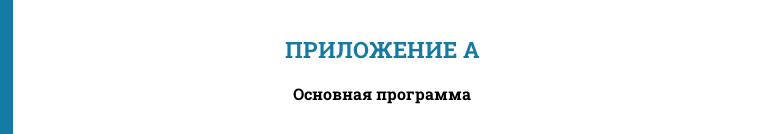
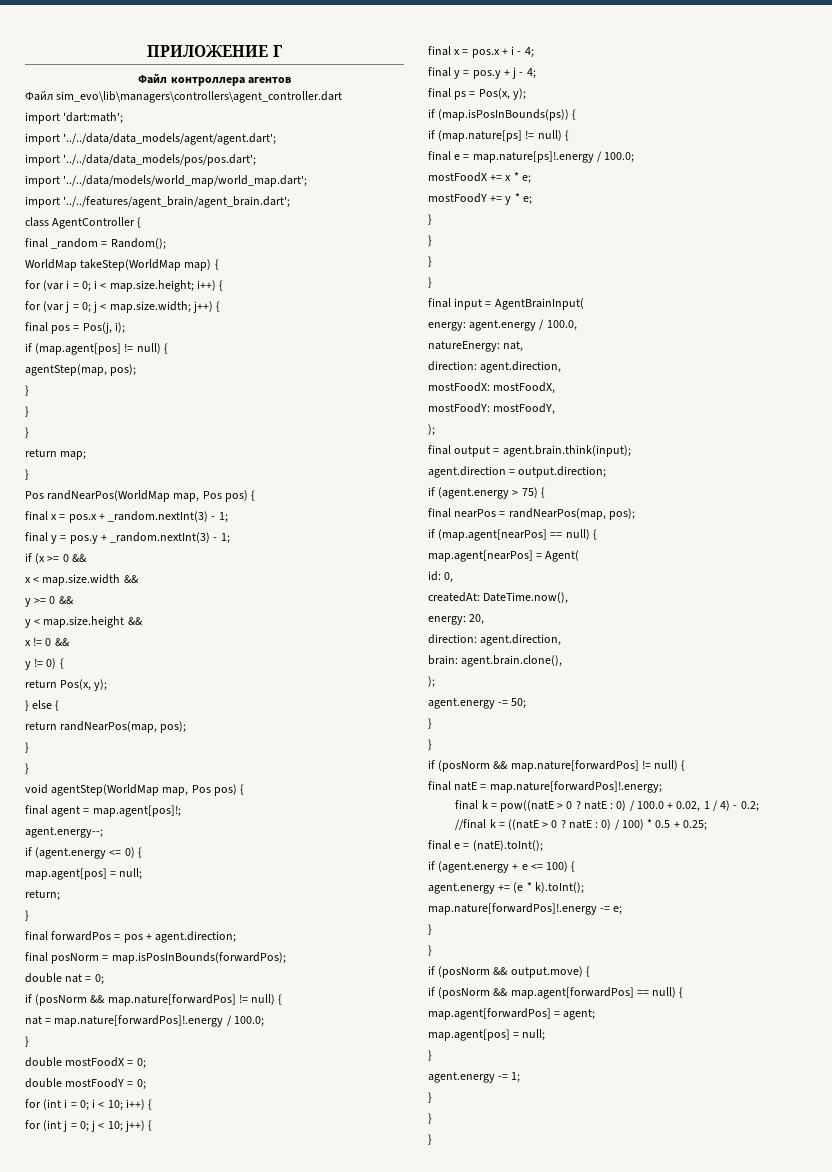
[463,42,481,58] [292,88,472,104] А // Основная программа -> [272,45,282,57] [138,73,291,86] [25,91,343,103] [25,112,124,124] [25,133,277,145] [25,154,257,166] [25,175,308,187] [25,196,291,208] [25,217,142,229] [25,238,166,250] [25,259,219,271] [25,280,224,292] [25,301,221,313] [25,322,125,334] [25,343,168,355] [25,364,137,376] [25,385,29,396] [25,406,29,417] [25,427,29,438] [25,449,87,460] [25,469,29,480] [25,490,256,502] [25,511,228,523] [25,532,230,544] [25,553,87,564] [25,574,139,586] [25,596,74,607] [25,616,143,628] [25,637,70,646] [25,658,64,670] [25,679,108,691] [25,700,60,711] [25,721,187,733] [25,742,29,753] [25,763,29,774] [25,784,245,796] [25,805,181,817] [25,827,103,838] [25,847,142,859] [25,868,143,880] [25,890,60,901] [25,910,29,921] [25,931,237,943] [25,952,286,964] [25,973,104,985] [25,994,283,1006] [25,1015,264,1027] [25,1036,29,1047] [25,1057,146,1069] [25,1078,146,1090] [25,1099,153,1111] [25,1120,153,1132] [428,46,534,58] [428,67,536,79] [428,88,526,100] [428,109,577,121] [428,130,569,142] [428,151,635,163] [428,172,531,184] [428,193,532,205] [428,214,432,225] [428,235,432,246] [428,256,432,267] [428,277,432,288] [428,298,584,310] [428,319,577,331] [428,341,524,352] [428,361,562,373] [428,382,556,394] [428,403,556,415] [428,424,435,436] [428,445,631,457] [428,466,607,478] [428,487,545,499] [428,508,635,520] [428,529,597,541] [428,550,580,562] [428,571,454,583] [428,592,569,604] [428,614,485,625] [428,634,562,646] [428,655,563,667] [428,676,435,688] [428,698,527,709] [428,718,432,729] [428,739,432,750] [428,760,686,772] [428,781,662,793] [455,800,759,812] [455,819,707,831] [428,840,543,852] [428,861,576,873] [428,882,584,894] [428,903,623,915] [428,924,432,935] [428,945,432,956] [428,966,590,978] [428,987,684,999] [428,1008,596,1020] [428,1029,546,1041] [428,1050,432,1061] [428,1072,521,1083] [428,1092,432,1103] [428,1113,432,1124] [428,1134,432,1145] Г // Файл контроллера агентов // Файл sim_evo\lib\managers\controllers\agent_controller.dart // import 'dart:math'; // import '../../data/data_models/agent/agent.dart'; // import '../../data/data_models/pos/pos.dart'; // import '../../data/models/world_map/world_map.dart'; // import '../../features/agent_brain/agent_brain.dart'; // class AgentController { // final _random = Random(); // WorldMap takeStep(WorldMap map) { // for (var i = 0; i < map.size.height; i++) { // for (var j = 0; j < map.size.width; j++) { // final pos = Pos(j, i); // if (map.agent[pos] != null) { // agentStep(map, pos); // } // } // } // return map; // } // Pos randNearPos(WorldMap map, Pos pos) { // final x = pos.x + _random.nextInt(3) - 1; // final y = pos.y + _random.nextInt(3) - 1; // if (x >= 0 && // x < map.size.width && // y >= 0 && // y < map.size.height && // x != 0 && // y != 0) { // return Pos(x, y); // } else { // return randNearPos(map, pos); // } // } // void agentStep(WorldMap map, Pos pos) { // final agent = map.agent[pos]!; // agent.energy--; // if (agent.energy <= 0) { // map.agent[pos] = null; // return; // } // final forwardPos = pos + agent.direction; // final posNorm = map.isPosInBounds(forwardPos); // double nat = 0; // if (posNorm && map.nature[forwardPos] != null) { // nat = map.nature[forwardPos]!.energy / 100.0; // } // double mostFoodX = 0; // double mostFoodY = 0; // for (int i = 0; i < 10; i++) { // for (int j = 0; j < 10; j++) { // final x = pos.x + i - 4; // final y = pos.y + j - 4; // final ps = Pos(x, y); // if (map.isPosInBounds(ps)) { // if (map.nature[ps] != null) { // final e = map.nature[ps]!.energy / 100.0; // mostFoodX += x * e; // mostFoodY += y * e; // } // } // } // } // final input = AgentBrainInput( // energy: agent.energy / 100.0, // natureEnergy: nat, // direction: agent.direction, // mostFoodX: mostFoodX, // mostFoodY: mostFoodY, // ); // final output = agent.brain.think(input); // agent.direction = output.direction; // if (agent.energy > 75) { // final nearPos = randNearPos(map, pos); // if (map.agent[nearPos] == null) { // map.agent[nearPos] = Agent( // id: 0, // createdAt: DateTime.now(), // energy: 20, // direction: agent.direction, // brain: agent.brain.clone(), // ); // agent.energy -= 50; // } // } // if (posNorm && map.nature[forwardPos] != null) { // final natE = map.nature[forwardPos]!.energy; // final k = pow((natE > 0 ? natE : 0) / 100.0 + 0.02, 1 / 4) - 0.2; // //final k = ((natE > 0 ? natE : 0) / 100) * 0.5 + 0.25; // final e = (natE).toInt(); // if (agent.energy + e <= 100) { // agent.energy += (e * k).toInt(); // map.nature[forwardPos]!.energy -= e; // } // } // if (posNorm && output.move) { // if (posNorm && map.agent[forwardPos] == null) { // map.agent[forwardPos] = agent; // map.agent[pos] = null; // } // agent.energy -= 1; // } // } // }

